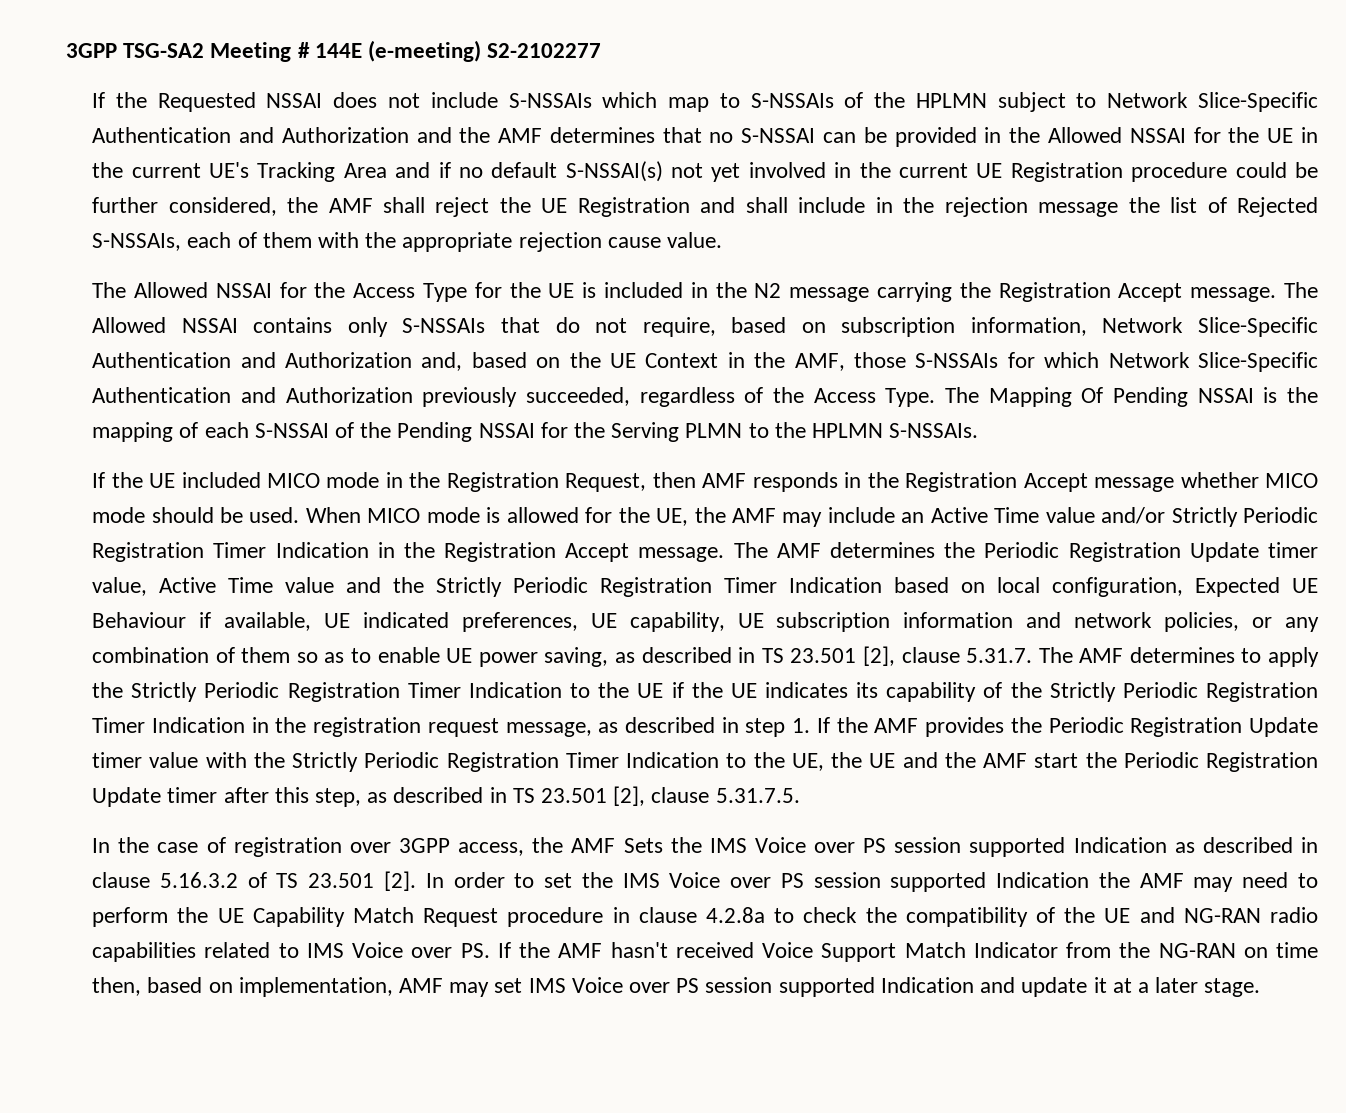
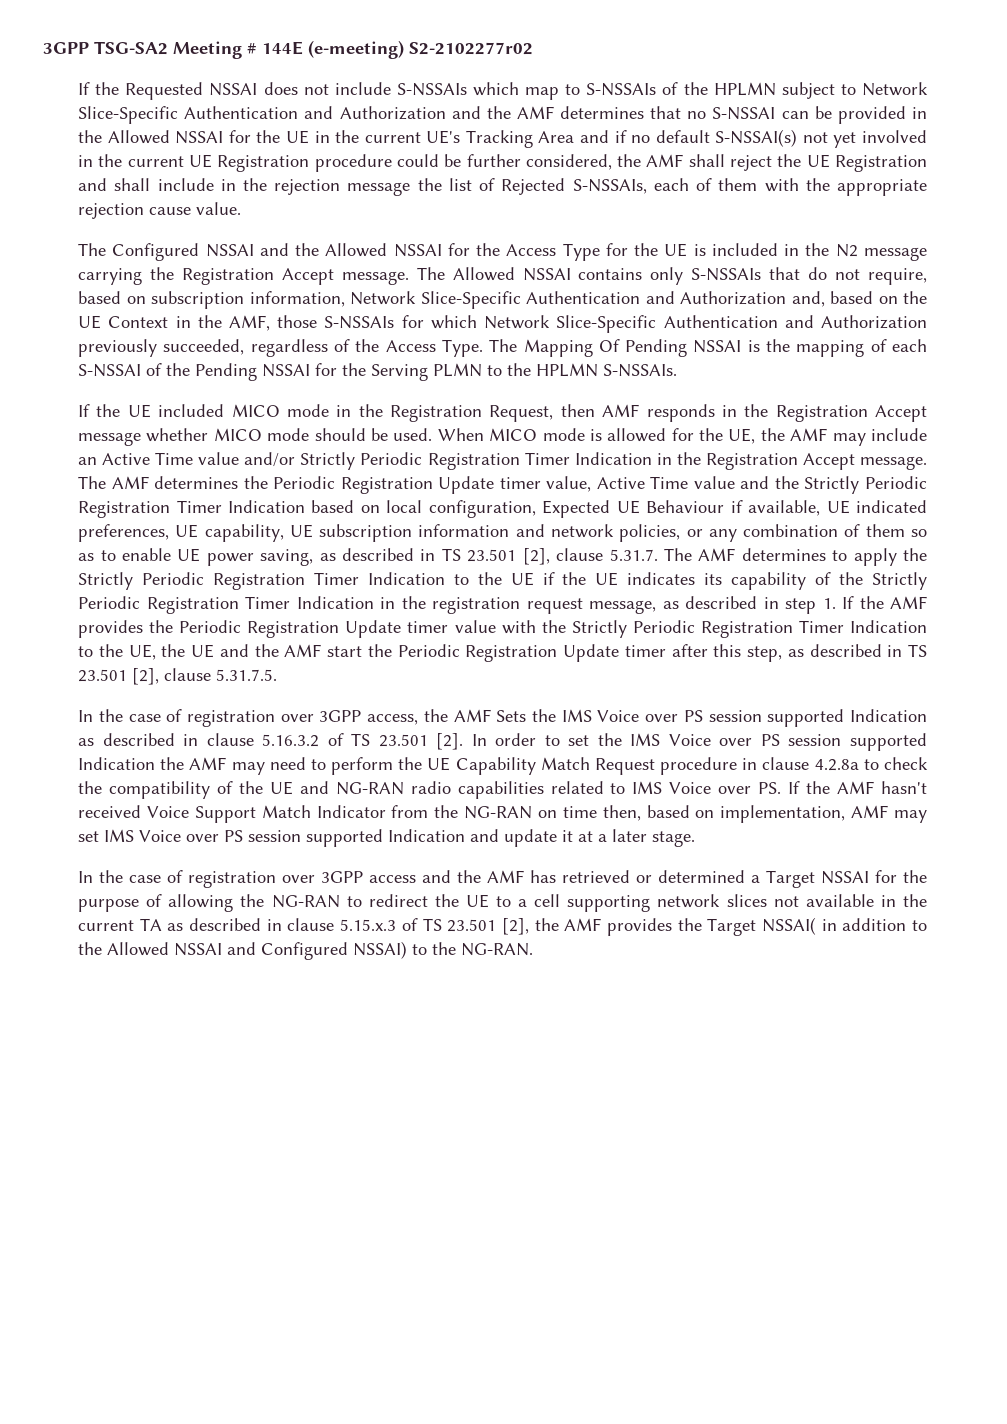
[487,43,602,58] S2-2102277 -> [409,42,533,55] S2-2102277r02
(127, 290) none -> [112,243,320,261] Configured NSSAI and the
(1261, 987) none -> [78,870,927,888] [78,894,928,912] [78,917,928,936] [78,941,534,960] // In the case of registration over 3GPP access and the AMF has retrieved or determined a Target NSSAI for the purpose of allowing the NG-RAN to redirect the UE to a cell supporting network slices not available in the current TA as described in clause 5.15.x.3 of TS 23.501 [2], the AMF provides the Target NSSAI( in addition to the Allowed NSSAI and Configured NSSAI) to the NG-RAN.

